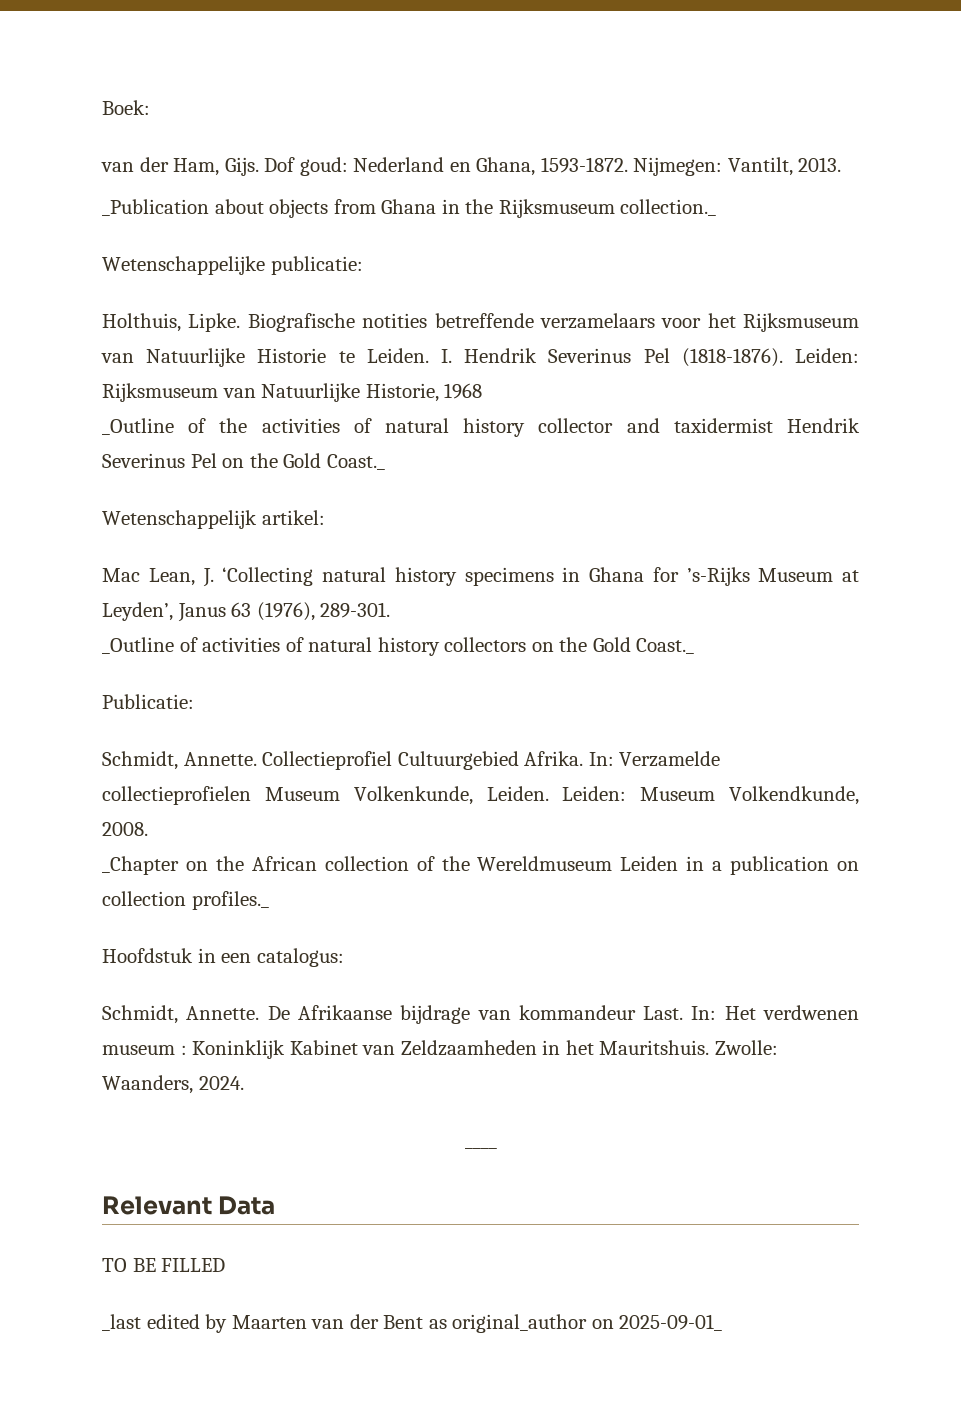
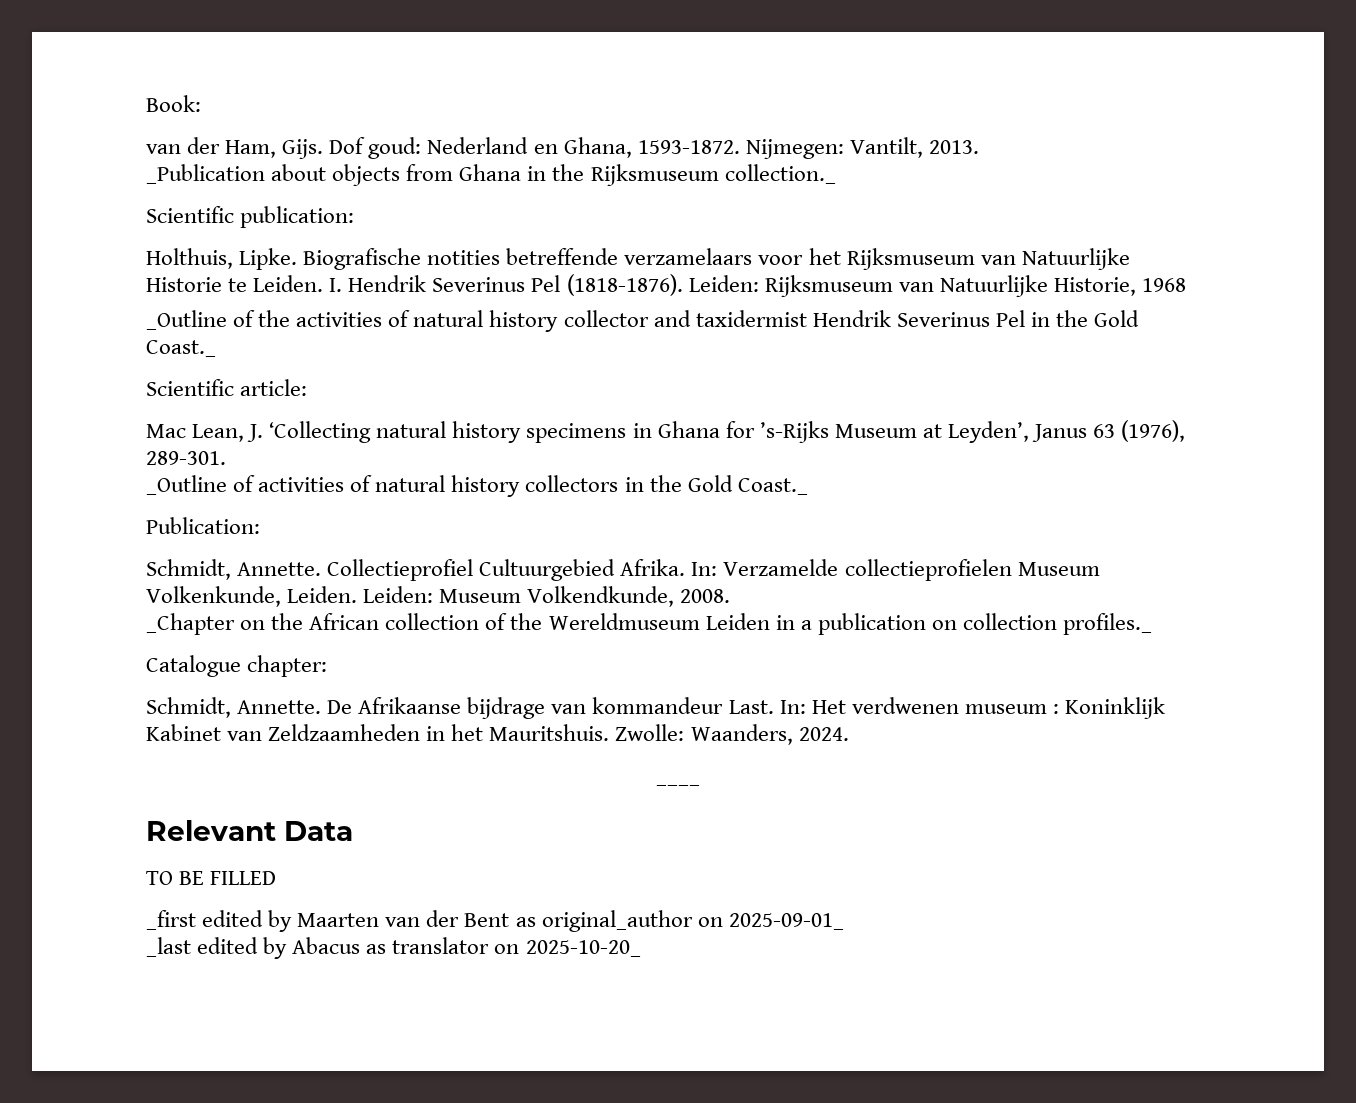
[102,100,150,115] Boek: -> [146,95,201,112] Book:
[102,256,363,275] Wetenschappelijke publicatie: -> [146,206,355,228] Scientific publication:
[222,453,385,470] [102,510,325,529] on the Gold Coast._ // Wetenschappelijk artikel: -> [1030,310,1140,327] [146,340,216,357] [146,379,308,396] in the Gold Coast._ // Scientific article:
[531,637,695,654] [102,694,194,709] on the Gold Coast._ // Publicatie: -> [624,475,808,495] [146,517,260,534] in the Gold Coast._ // Publication:
[102,948,344,967] Hoofdstuk in een catalogus: -> [146,655,328,677] Catalogue chapter:
[102,1314,141,1331] _last -> [146,910,196,930] _first
(723, 1322) none -> [146,937,641,959] // _last edited by Abacus as translator on 2025-10-20_

